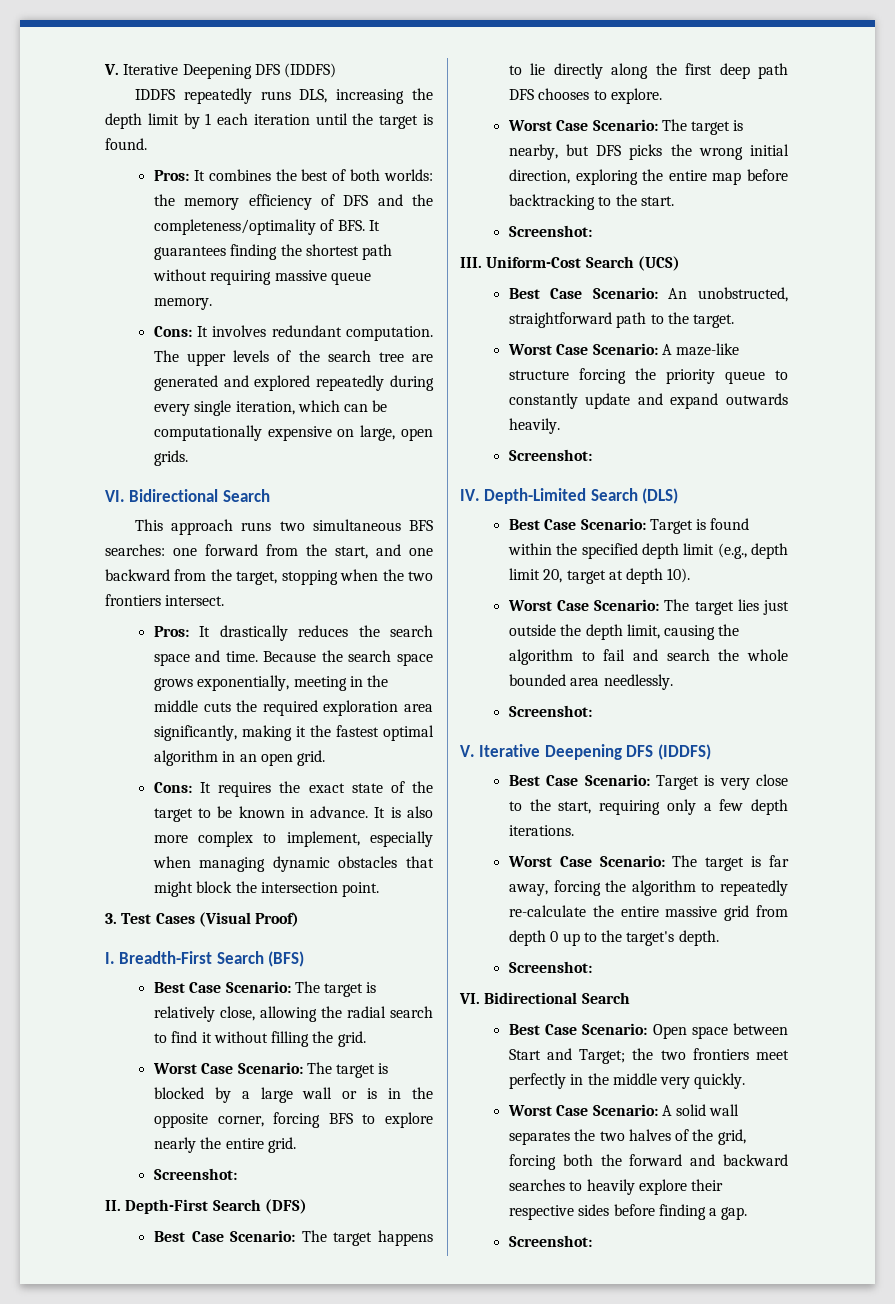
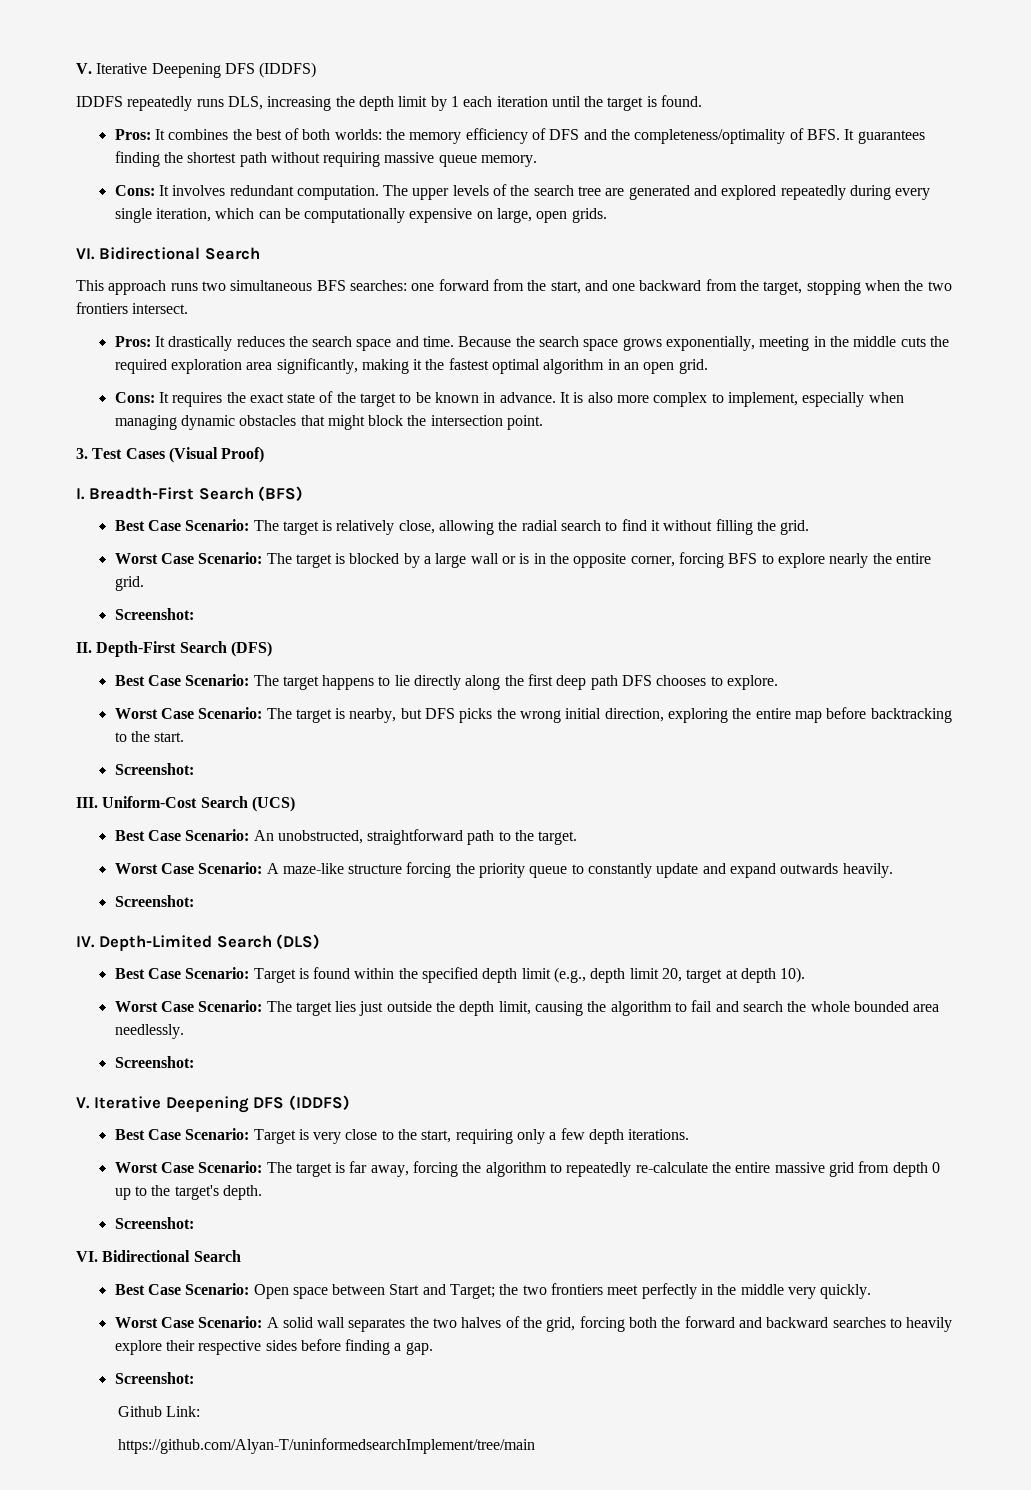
(592, 1241) none -> [117,1406,201,1417] [117,1438,535,1454] // Github Link: // https://github.com/Alyan-T/uninformedsearchImplement/tree/main

